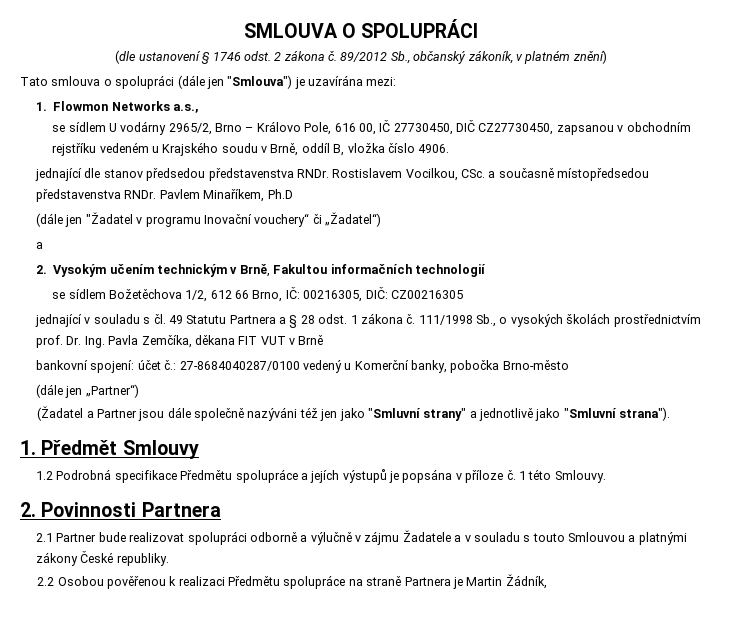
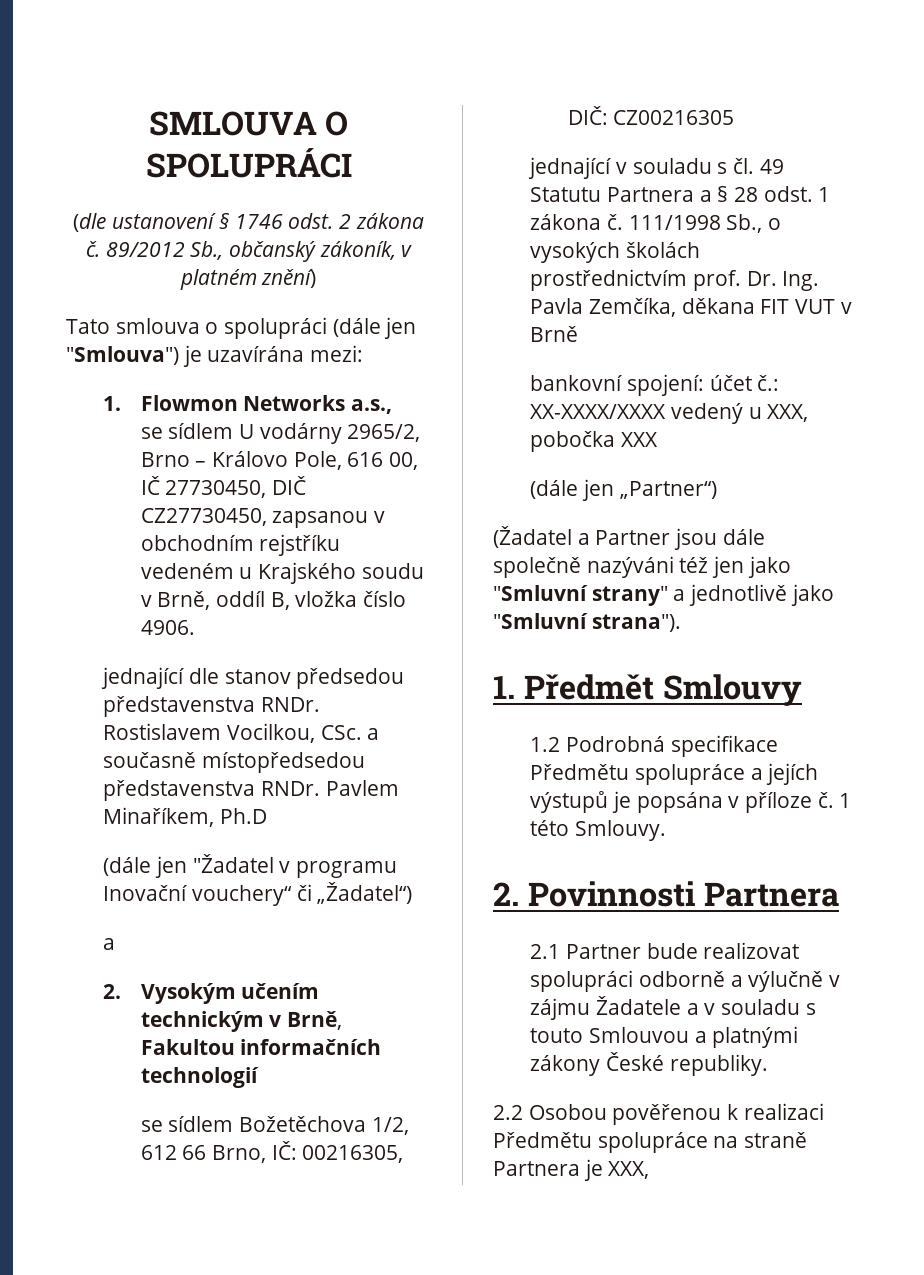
[179,361,300,371] 27-8684040287/0100 -> [530,404,667,419] XX-XXXX/XXXX
[354,360,569,373] Komerční banky, pobočka Brno-město -> [767,404,809,422] [530,431,659,452] XXX, pobočka XXX
[466,574,547,589] Martin Žádník, -> [608,1161,650,1179] XXX,

